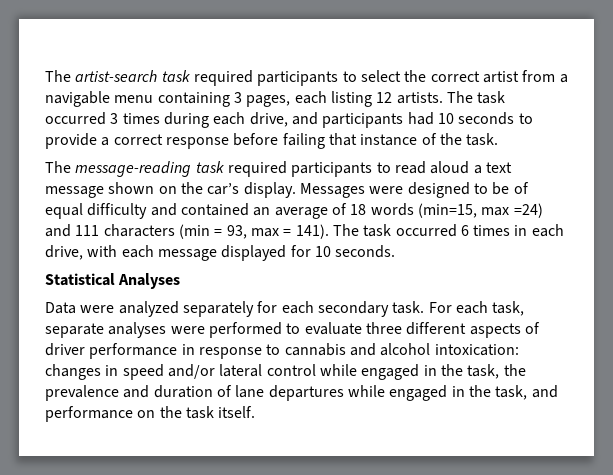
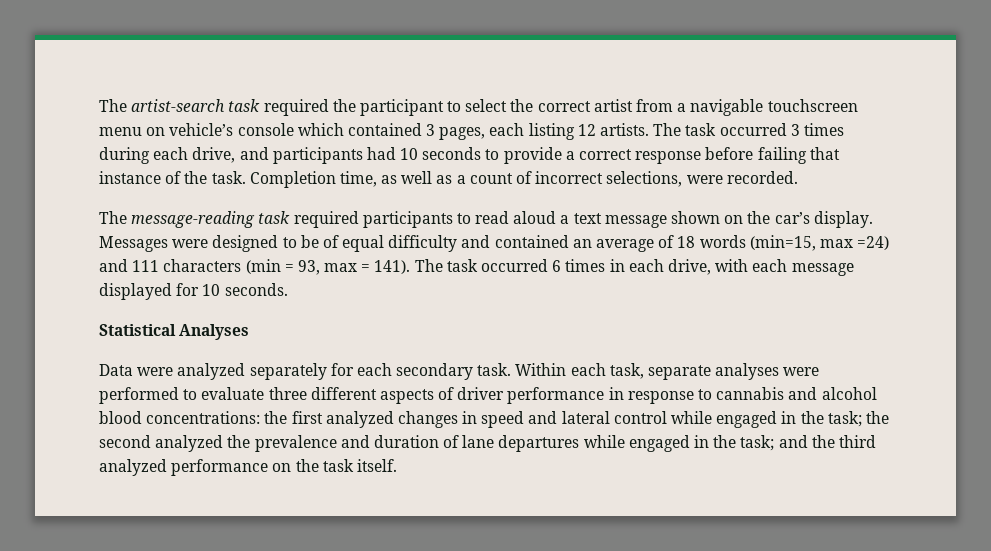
[257,71,339,86] participants -> [332,99,444,116] the participant
[114,92,230,107] menu containing -> [767,99,858,112] [99,123,422,136] touchscreen menu on vehicle’s console which contained
(499, 139) none -> [249,171,798,188] Completion time, as well as a count of incorrect selections, were recorded.
[428,302,452,313] For -> [515,363,567,376] Within
[434,344,519,356] intoxication: -> [99,411,394,428] blood concentrations: the first analyzed
[167,364,215,379] and/or -> [528,411,558,424] and
[467,364,500,379] task, -> [827,411,889,427] [99,435,224,452] task; the second analyzed
[495,385,558,400] task, and -> [740,435,876,451] [99,459,167,476] task; and the third analyzed

